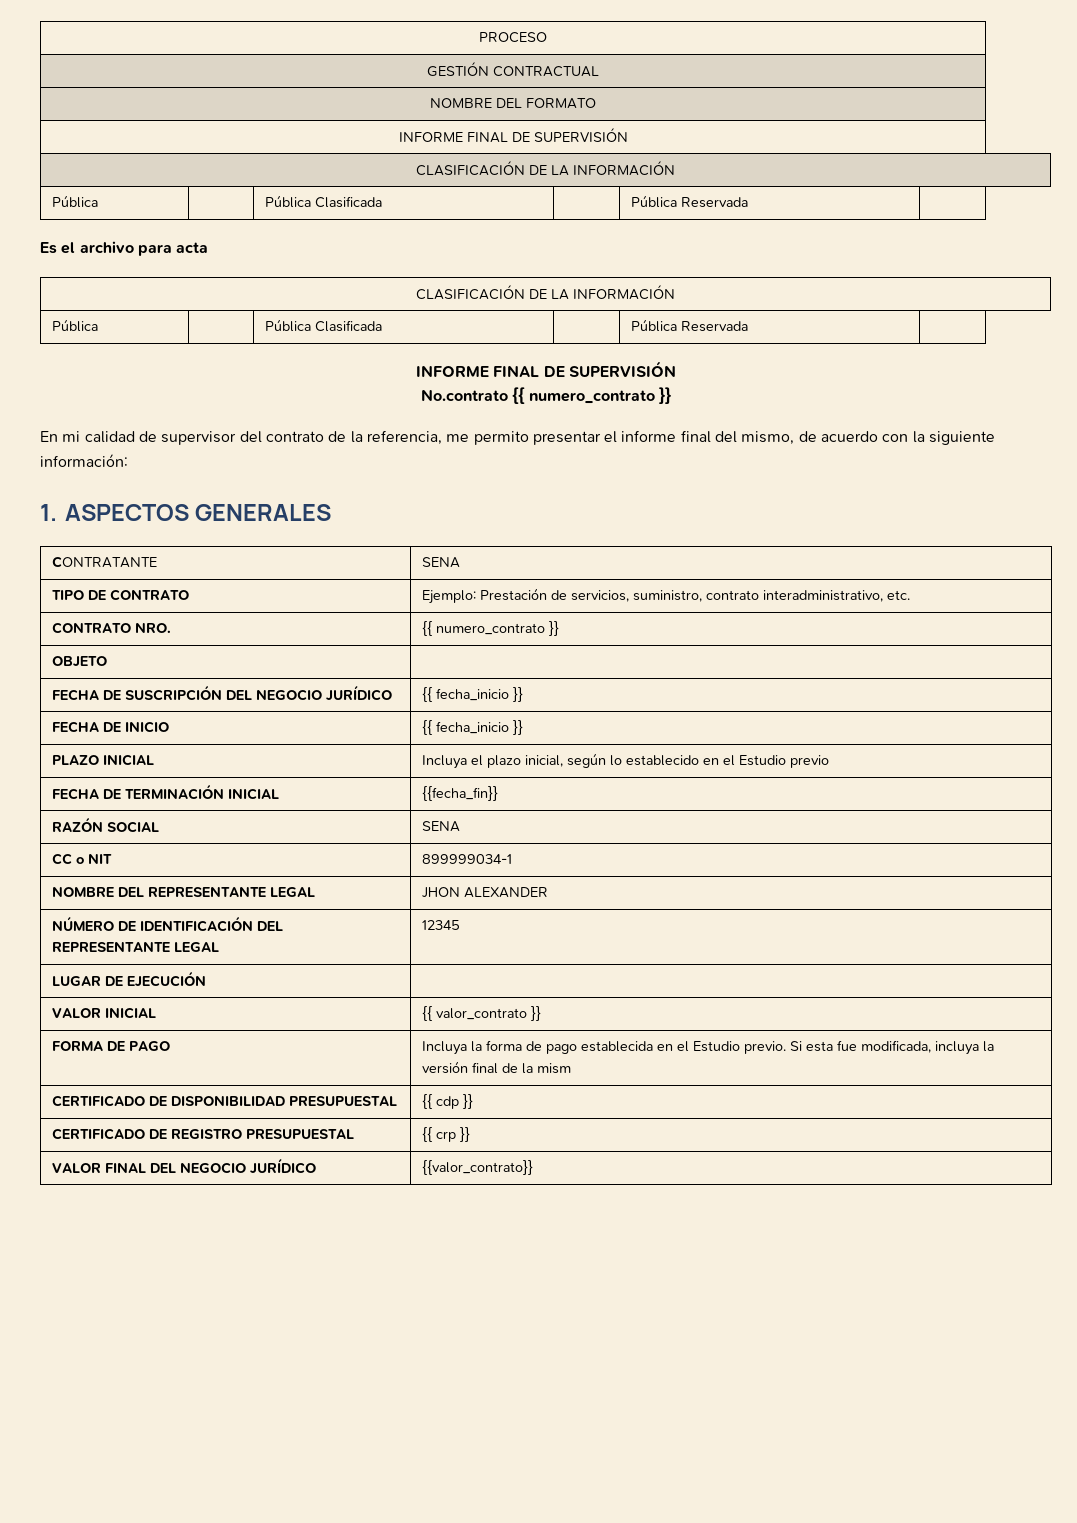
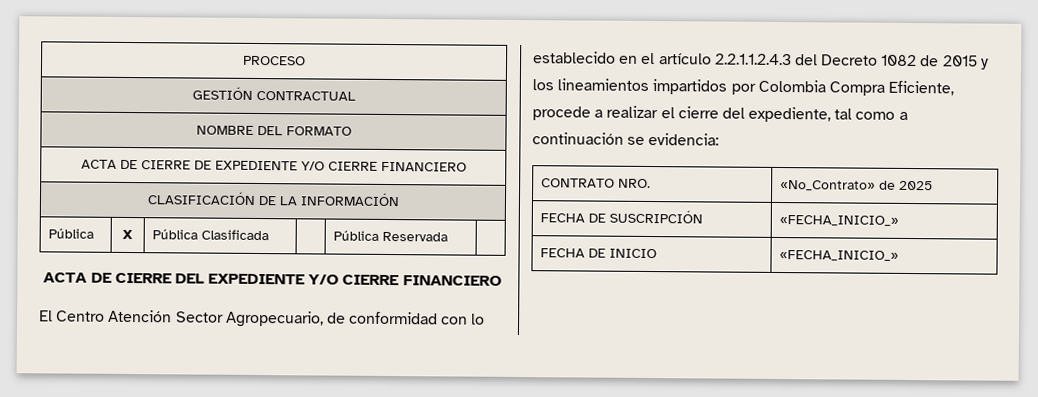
[398,127,628,143] [416,160,675,176] [51,195,98,208] [264,195,382,208] [630,195,748,208] [40,241,209,256] [416,284,675,300] [51,319,98,332] [264,319,382,332] [630,319,748,332] [416,361,676,377] [421,387,671,404] [40,430,996,445] [40,454,128,467] [40,504,332,521] [51,556,157,568] [421,557,460,568] [51,589,189,601] [421,588,910,604] [51,622,171,634] [421,621,559,636] [51,656,107,667] [51,685,392,701] [421,687,523,702] [51,721,169,733] [421,720,523,735] [51,754,154,766] [421,753,829,769] [51,784,279,800] [421,786,498,801] [51,817,159,833] [421,821,460,832] [51,853,112,865] [421,854,512,864] [51,887,315,897] [421,887,548,898] [51,916,283,932] [51,942,219,952] [421,920,460,930] [51,971,206,987] [51,1007,156,1019] [421,1006,541,1021] [51,1041,170,1051] [421,1040,994,1055] [421,1061,571,1074] [51,1095,397,1107] [421,1094,473,1109] [51,1128,354,1140] [421,1127,470,1142] [51,1158,316,1174] [421,1160,533,1175] INFORME FINAL DE SUPERVISIÓN // CLASIFICACIÓN DE LA INFORMACIÓN // Pública | | Pública Clasificada | | Pública Reservada | // Es el archivo para acta // CLASIFICACIÓN DE LA INFORMACIÓN // Pública | | Pública Clasificada | | Pública Reservada | // INFORME FINAL DE SUPERVISIÓN // No.contrato {{ numero_contrato }} // En mi calidad de supervisor del contrato de la referencia, me permito presentar el informe final del mismo, de acuerdo con la siguiente información: // 1. ASPECTOS GENERALES // CONTRATANTE | SENA // TIPO DE CONTRATO | Ejemplo: Prestación de servicios, suministro, contrato interadministrativo, etc. // CONTRATO NRO. | {{ numero_contrato }} // OBJETO | // FECHA DE SUSCRIPCIÓN DEL NEGOCIO JURÍDICO | {{ fecha_inicio }} // FECHA DE INICIO | {{ fecha_inicio }} // PLAZO INICIAL | Incluya el plazo inicial, según lo establecido en el Estudio previo // FECHA DE TERMINACIÓN INICIAL | {{fecha_fin}} // RAZÓN SOCIAL | SENA // CC o NIT | 899999034-1 // NOMBRE DEL REPRESENTANTE LEGAL | JHON ALEXANDER // NÚMERO DE IDENTIFICACIÓN DEL REPRESENTANTE LEGAL | 12345 // LUGAR DE EJECUCIÓN | // VALOR INICIAL | {{ valor_contrato }} // FORMA DE PAGO | Incluya la forma de pago establecida en el Estudio previo. Si esta fue modificada, incluya la versión final de la mism // CERTIFICADO DE DISPONIBILIDAD PRESUPUESTAL | {{ cdp }} // CERTIFICADO DE REGISTRO PRESUPUESTAL | {{ crp }} // VALOR FINAL DEL NEGOCIO JURÍDICO | {{valor_contrato}} -> [80,159,467,172] [146,191,400,207] [48,228,95,239] [122,229,133,240] [152,229,270,241] [333,230,449,242] [43,272,502,286] [39,309,486,328] [533,51,989,70] [532,78,955,96] [532,105,908,123] [532,132,720,146] [541,178,652,189] [780,180,934,192] [540,209,704,224] [779,215,900,227] [540,248,658,259] [779,250,900,262] ACTA DE CIERRE DE EXPEDIENTE Y/O CIERRE FINANCIERO // CLASIFICACIÓN DE LA INFORMACIÓN // Pública | X | Pública Clasificada | | Pública Reservada | // ACTA DE CIERRE DEL EXPEDIENTE Y/O CIERRE FINANCIERO // El Centro Atención Sector Agropecuario, de conformidad con lo establecido en el artículo 2.2.1.1.2.4.3 del Decreto 1082 de 2015 y los lineamientos impartidos por Colombia Compra Eficiente, procede a realizar el cierre del expediente, tal como a continuación se evidencia: // CONTRATO NRO. | «No_Contrato» de 2025 // FECHA DE SUSCRIPCIÓN | «FECHA_INICIO_» // FECHA DE INICIO | «FECHA_INICIO_»

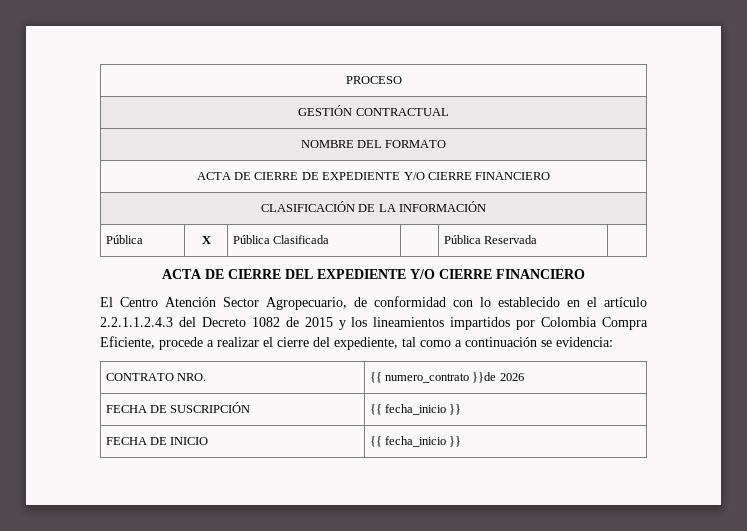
[780,180,934,192] «No_Contrato» de 2025 -> [369,372,524,383] {{ numero_contrato }}de 2026
[779,215,900,227] «FECHA_INICIO_» -> [369,404,462,415] {{ fecha_inicio }}
[779,250,900,262] «FECHA_INICIO_» -> [369,436,462,447] {{ fecha_inicio }}

